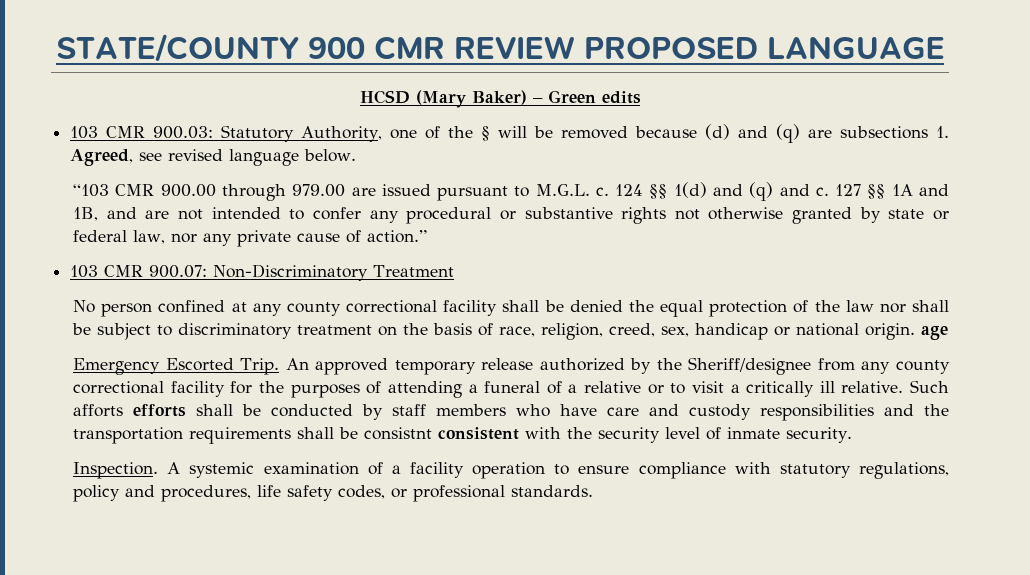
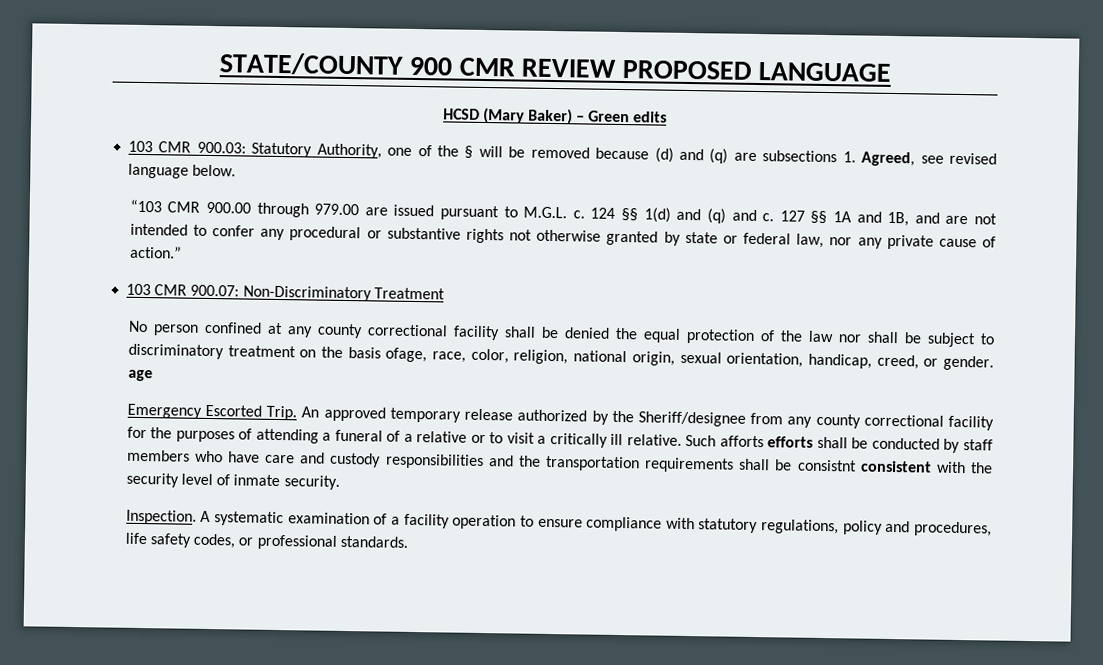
[478,323,916,340] of race, religion, creed, sex, handicap or national origin. -> [385,347,994,371] ofage, race, color, religion, national origin, sexual orientation, handicap, creed, or gender.
[189,462,255,478] systemic -> [214,511,285,527] systematic

